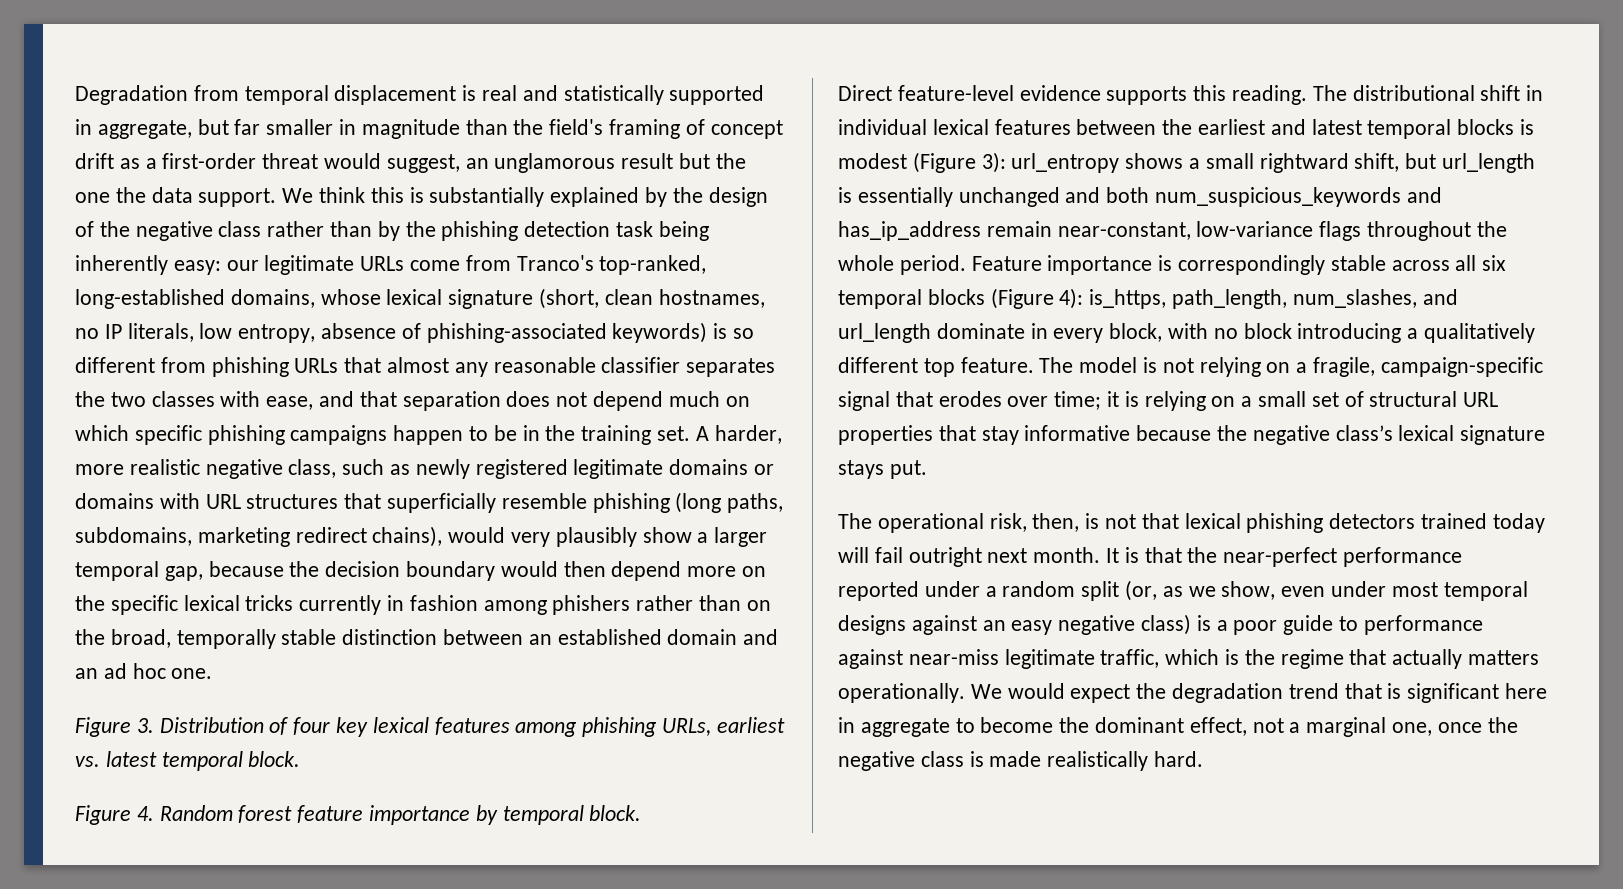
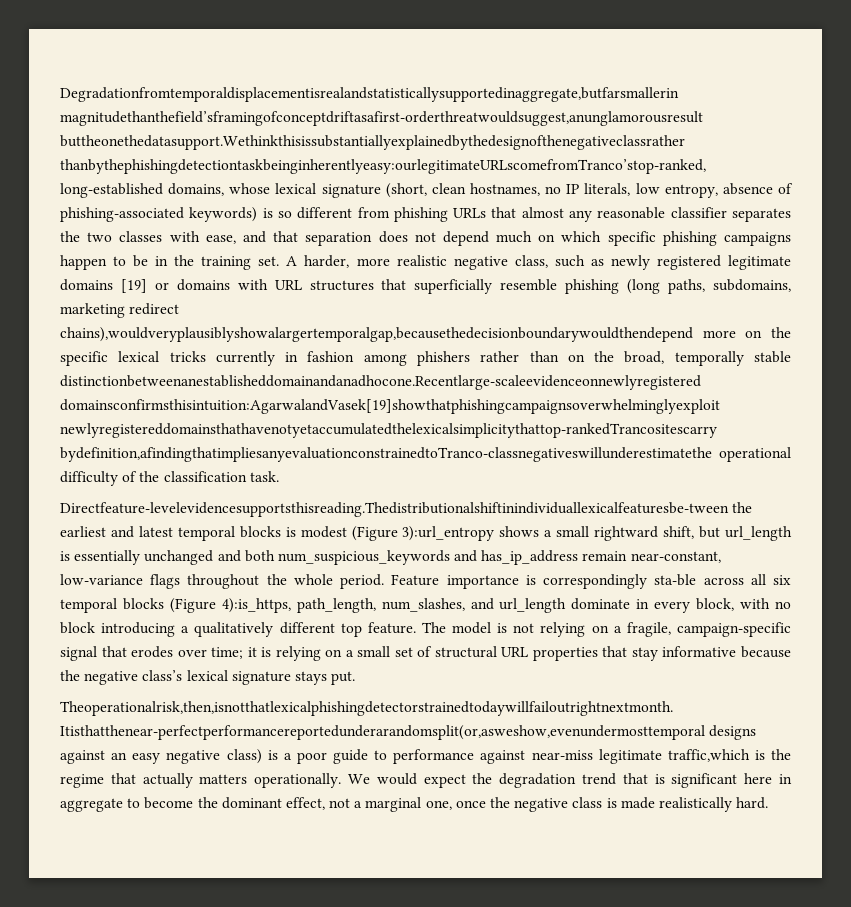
[75,85,765,105] [75,119,783,139] [75,153,746,173] [75,187,768,207] [75,221,709,241] [75,255,707,275] Degradation from temporal displacement is real and statistically supported in aggregate, but far smaller in magnitude than the field's framing of concept drift as a first-order threat would suggest, an unglamorous result but the one the data support. We think this is substantially explained by the design of the negative class rather than by the phishing detection task being inherently easy: our legitimate URLs come from Tranco's top-ranked, -> [60,87,679,102] [60,111,703,126] [60,135,685,150] [60,159,706,174] Degradationfromtemporaldisplacementisrealandstatisticallysupportedinaggregate,butfarsmallerin magnitudethanthefield’sframingofconceptdriftasafirst-orderthreatwouldsuggest,anunglamorousresult buttheonethedatasupport.Wethinkthisissubstantiallyexplainedbythedesignofthenegativeclassrather thanbythephishingdetectiontaskbeinginherentlyeasy:ourlegitimateURLscomefromTranco’stop-ranked,
(749, 467) none -> [120,279,147,293] [19]
[372,526,768,547] [75,561,682,581] chains), would very plausibly show a larger temporal gap, because the decision boundary would then depend -> [60,327,693,342] chains),wouldveryplausiblyshowalargertemporalgap,becausethedecisionboundarywouldthendepend
[342,629,779,645] [75,663,213,679] [75,717,785,737] [75,751,301,771] [75,805,642,825] [838,85,1544,105] [838,119,1157,135] distinction between an established domain and an ad hoc one. // Figure 3. Distribution of four key lexical features among phishing URLs, earliest vs. latest temporal block. // Figure 4. Random forest feature importance by temporal block. // Direct feature-level evidence supports this reading. The distributional shift in individual lexical features between -> [60,375,701,390] [60,399,720,414] [60,423,717,438] [60,447,791,462] [60,471,279,486] [60,502,729,517] distinctionbetweenanestablisheddomainandanadhocone.Recentlarge-scaleevidenceonnewlyregistered domainsconfirmsthisintuition:AgarwalandVasek[19]showthatphishingcampaignsoverwhelminglyexploit newlyregistereddomainsthathavenotyetaccumulatedthelexicalsimplicitythattop-rankedTrancositescarry bydefinition,afindingthatimpliesanyevaluationconstrainedtoTranco-classnegativeswillunderestimatethe operational difficulty of the classification task. // Directfeature-levelevidencesupportsthisreading.Thedistributionalshiftinindividuallexicalfeaturesbe-tween
[981,152,1120,173] 3): url_entropy -> [402,526,495,541] 3):url_entropy
[1330,255,1386,271] stable -> [654,574,697,586] sta-ble
[1059,288,1167,309] 4): is_https, -> [221,598,291,613] 4):is_https,
[838,513,1545,533] [838,547,1463,567] [838,580,1528,601] The operational risk, then, is not that lexical phishing detectors trained today will fail outright next month. It is that the near-perfect performance reported under a random split (or, as we show, even under most temporal -> [60,701,673,716] [60,725,705,740] Theoperationalrisk,then,isnotthatlexicalphishingdetectorstrainedtodaywillfailoutrightnextmonth. Itisthatthenear-perfectperformancereportedunderarandomsplit(or,asweshow,evenundermosttemporal
[1100,649,1220,668] traffic, which -> [667,749,750,762] traffic,which

